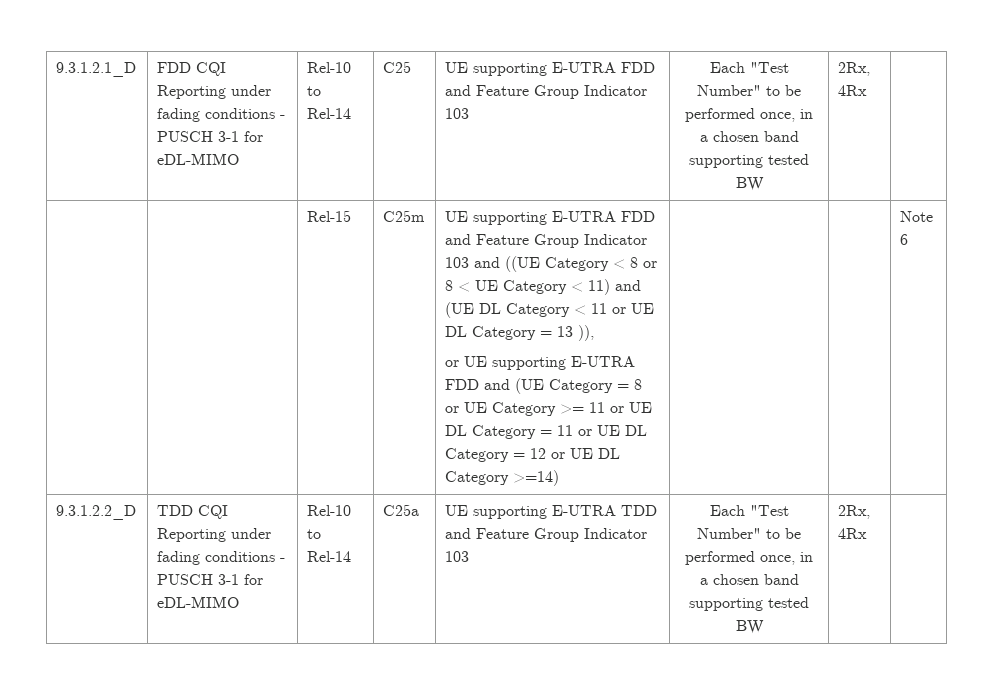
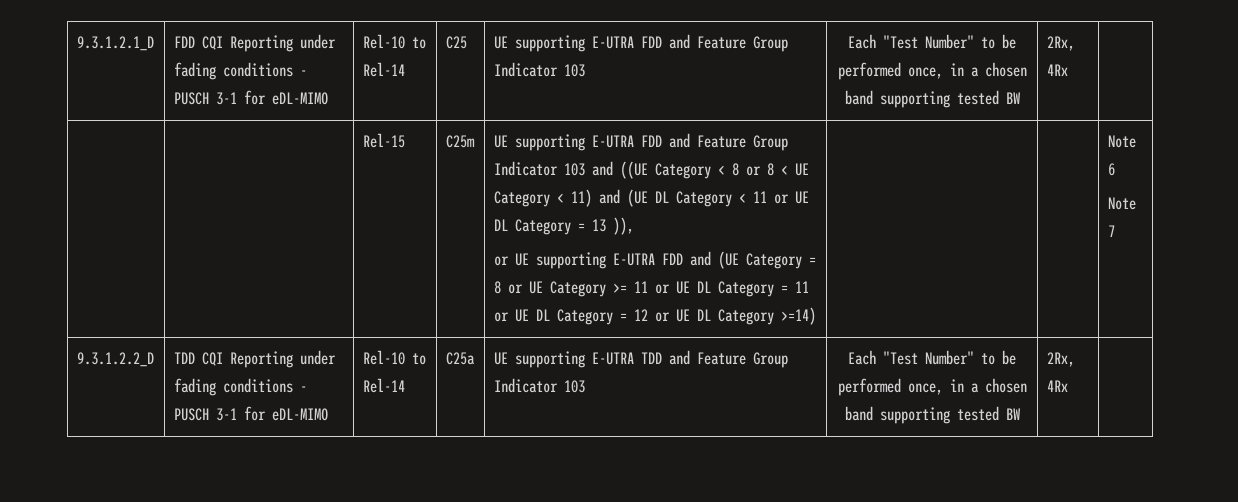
(909, 239) none -> [1107,197,1136,210] [1107,225,1115,237] // Note 7

